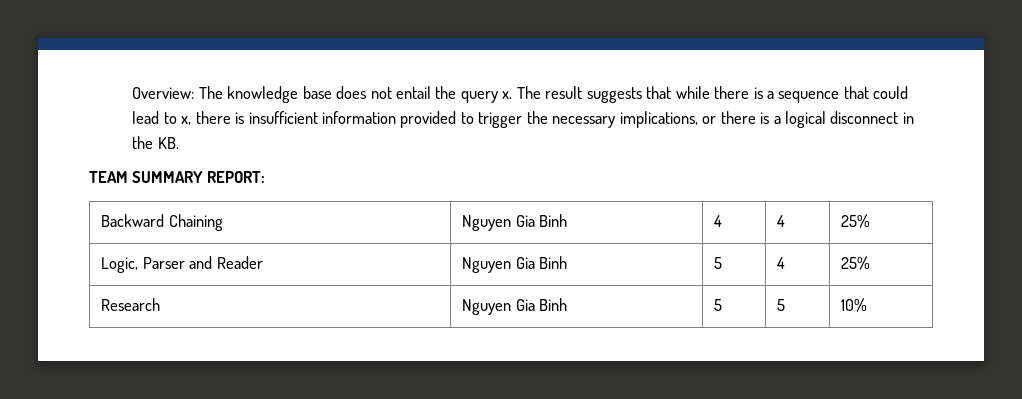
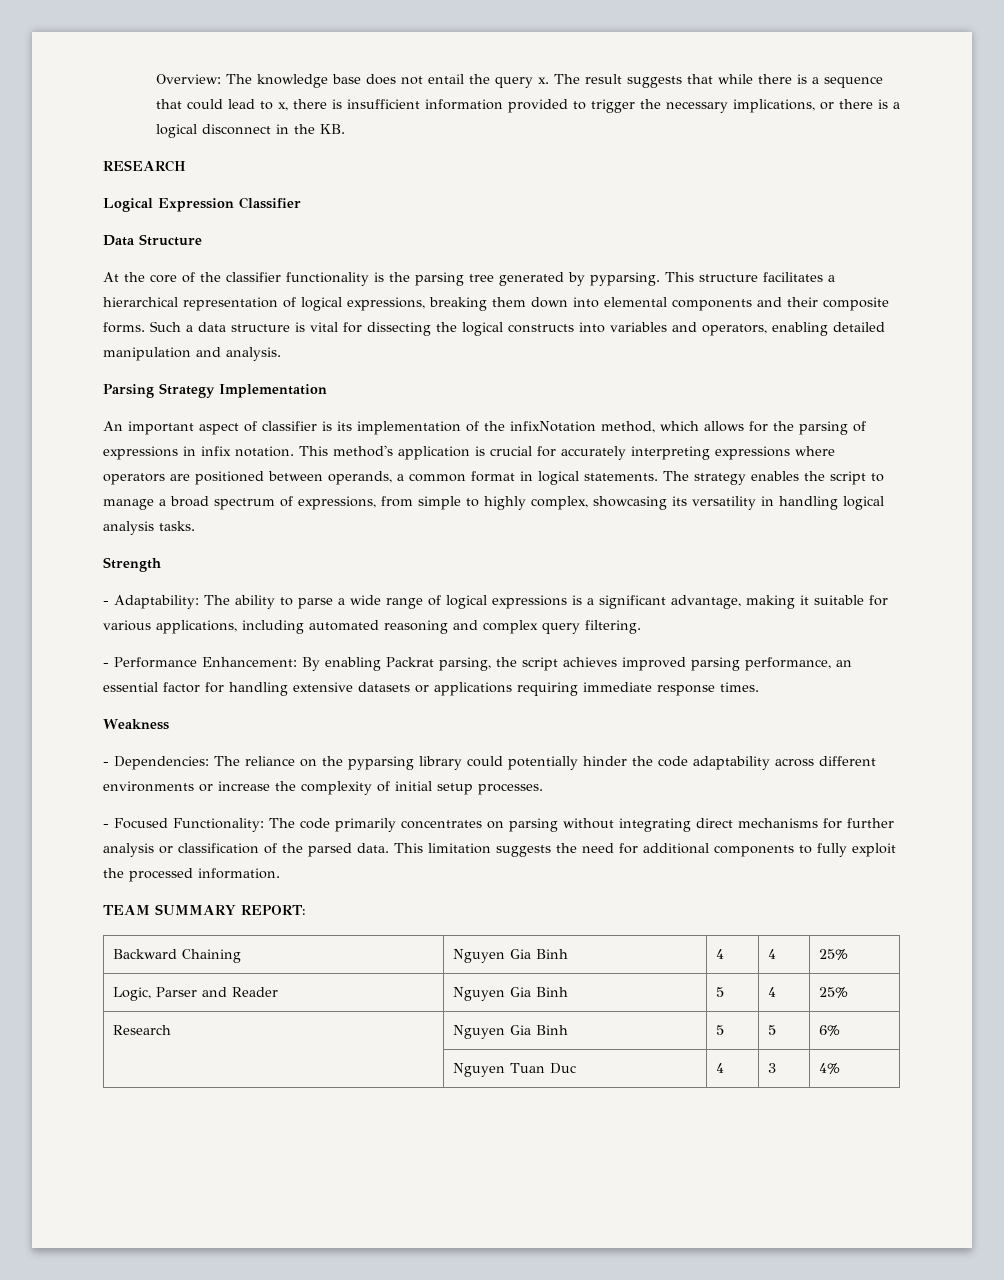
(179, 143) none -> [103,160,186,172] [103,197,301,212] [103,234,202,246] [103,272,835,286] [103,297,889,311] [103,321,885,336] [103,347,281,361] [103,383,327,398] [103,421,866,435] [103,445,835,460] [103,471,884,485] [103,496,884,510] [103,521,195,535] [103,557,161,572] [103,595,888,609] [103,620,641,634] [103,657,852,671] [103,682,759,696] [103,719,169,730] [103,756,876,770] [103,781,543,795] [103,818,894,832] [103,843,896,857] [103,868,280,882] // RESEARCH // Logical Expression Classifier // Data Structure // At the core of the classifier functionality is the parsing tree generated by pyparsing. This structure facilitates a hierarchical representation of logical expressions, breaking them down into elemental components and their composite forms. Such a data structure is vital for dissecting the logical constructs into variables and operators, enabling detailed manipulation and analysis. // Parsing Strategy Implementation // An important aspect of classifier is its implementation of the infixNotation method, which allows for the parsing of expressions in infix notation. This method's application is crucial for accurately interpreting expressions where operators are positioned between operands, a common format in logical statements. The strategy enables the script to manage a broad spectrum of expressions, from simple to highly complex, showcasing its versatility in handling logical analysis tasks. // Strength // - Adaptability: The ability to parse a wide range of logical expressions is a significant advantage, making it suitable for various applications, including automated reasoning and complex query filtering. // - Performance Enhancement: By enabling Packrat parsing, the script achieves improved parsing performance, an essential factor for handling extensive datasets or applications requiring immediate response times. // Weakness // - Dependencies: The reliance on the pyparsing library could potentially hinder the code adaptability across different environments or increase the complexity of initial setup processes. // - Focused Functionality: The code primarily concentrates on parsing without integrating direct mechanisms for further analysis or classification of the parsed data. This limitation suggests the need for additional components to fully exploit the processed information.
[841,298,868,312] 10% -> [818,1025,840,1036] [452,1063,576,1077] [715,1063,724,1073] [767,1063,776,1073] [818,1063,840,1074] 6% // | Nguyen Tuan Duc | 4 | 3 | 4%

